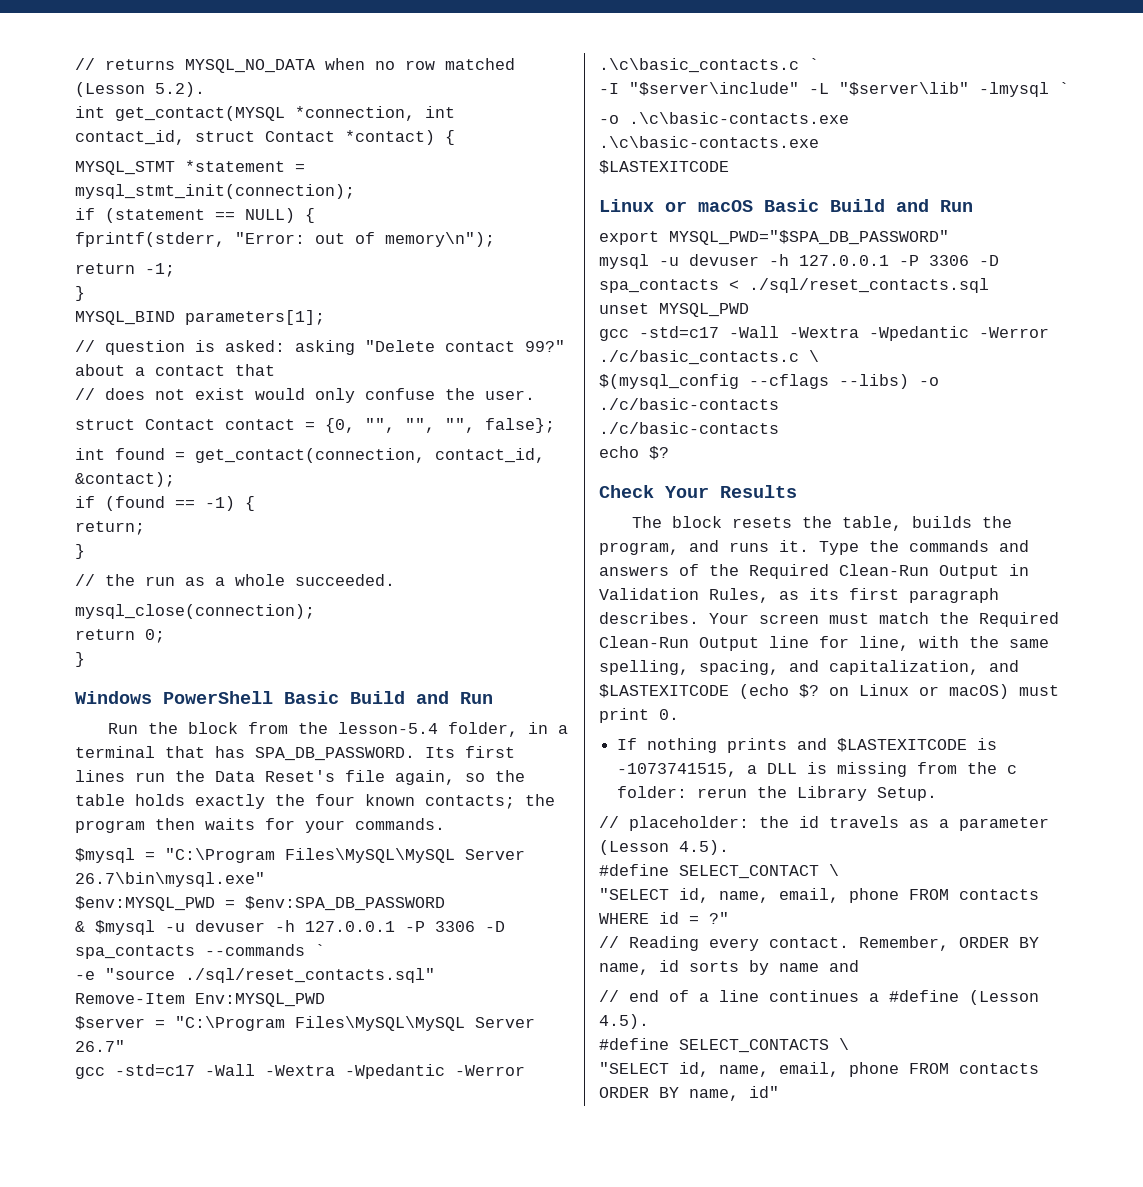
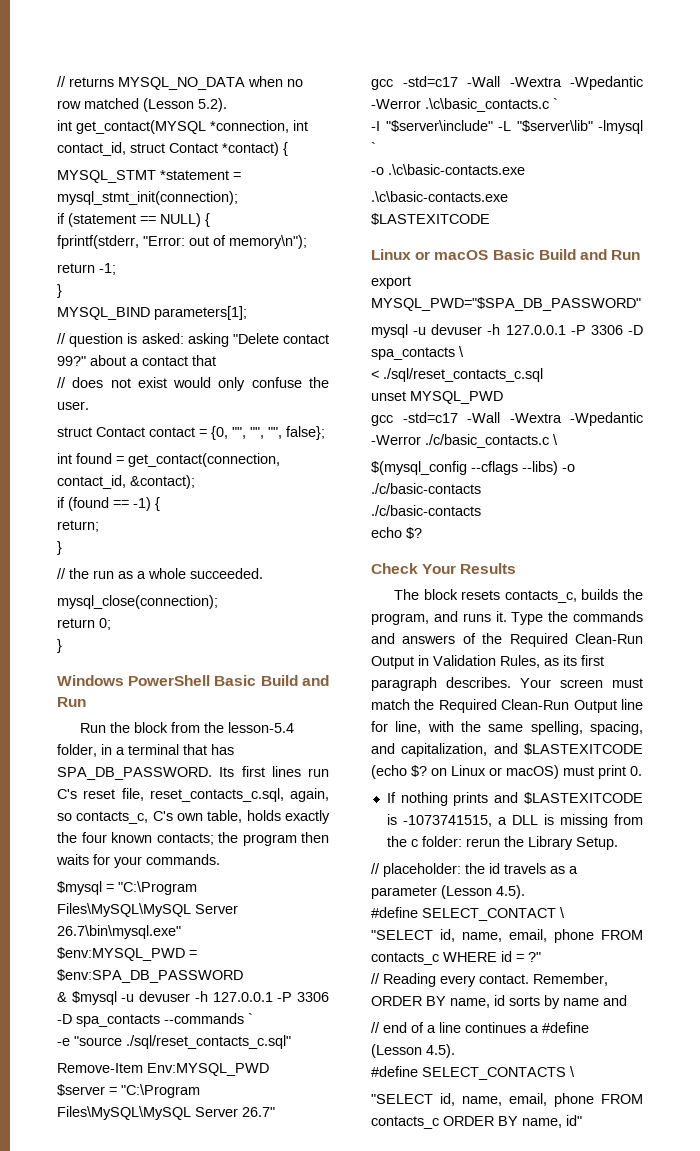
[175,770,525,785] [75,794,125,806] the Data Reset's file again, so the table -> [57,788,329,802] [57,810,243,824] C's reset file, reset_contacts_c.sql, again, so contacts_c, C's own table,
[185,968,435,983] ./sql/reset_contacts.sql" -> [126,1035,291,1049] ./sql/reset_contacts_c.sql"
[729,278,989,293] < ./sql/reset_contacts.sql -> [459,346,464,357] [371,368,543,382] \ // < ./sql/reset_contacts_c.sql
[801,516,902,531] the table, -> [504,590,577,603] contacts_c,
[959,889,1039,900] contacts -> [371,952,439,965] contacts_c
[959,1063,1039,1074] contacts -> [371,1116,439,1129] contacts_c

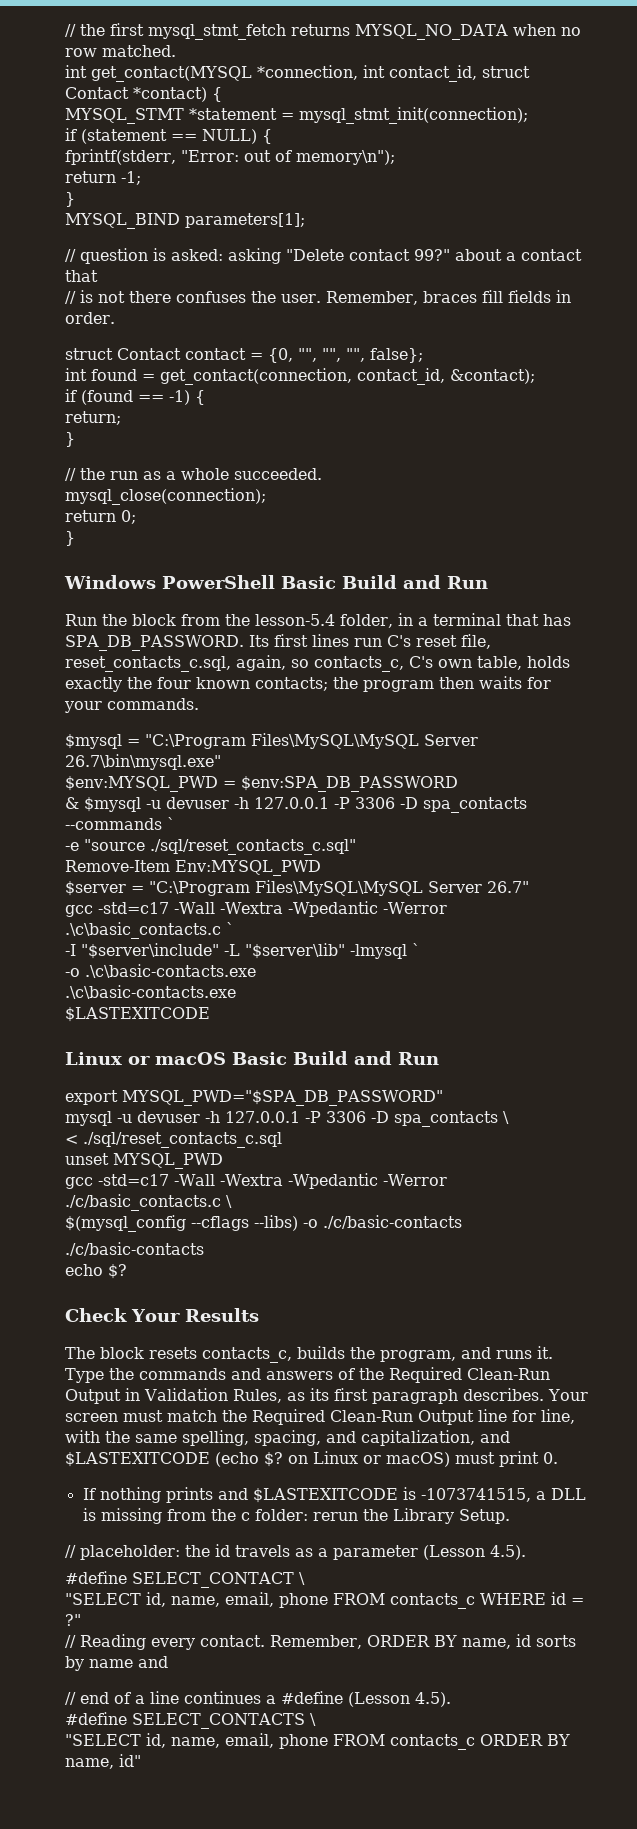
[57,76,66,87] // -> [65,23,286,40] // the first mysql_stmt_fetch
[84,98,227,112] matched (Lesson 5.2). -> [102,45,176,57] matched.
[72,377,329,391] [57,401,89,410] does not exist would only confuse the user. -> [80,290,571,305] [65,312,115,324] is not there confuses the user. Remember, braces fill fields in order.

